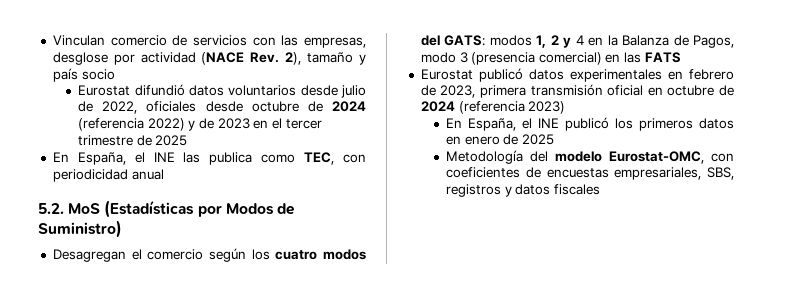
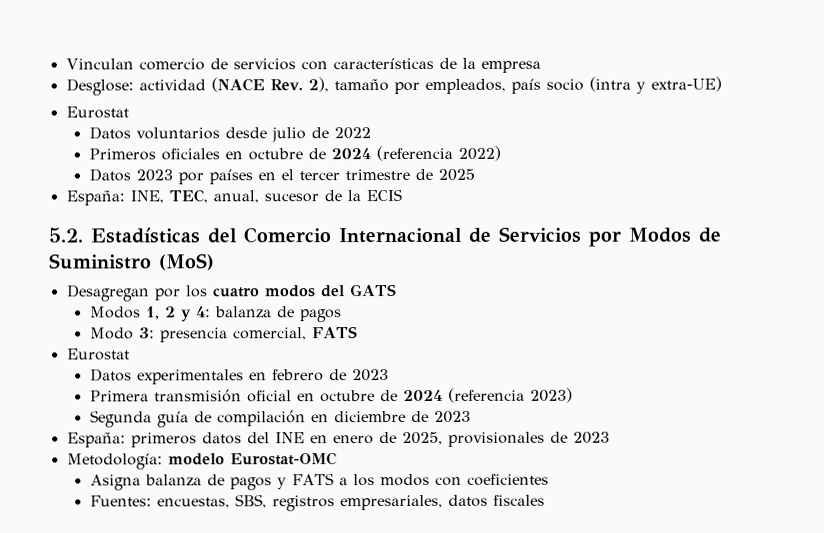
[281,35,366,48] [52,52,135,65] las empresas, desglose por -> [332,57,541,73] [65,78,134,96] características de la empresa // Desglose:
[359,54,366,65] y -> [393,78,506,95] por empleados,
[78,84,224,96] // Eurostat difundió datos -> [588,76,722,94] [65,106,129,119] [88,126,131,140] (intra y extra-UE) // Eurostat // Datos
[102,101,243,114] 2022, oficiales desde -> [333,127,371,140] [88,148,243,161] 2022 // Primeros oficiales en
[188,118,250,131] y de 2023 -> [88,168,253,185] // Datos 2023 por países
[52,152,366,165] [52,169,164,182] [38,200,195,218] En España, el INE las publica como TEC, con periodicidad anual // 5.2. MoS (Estadísticas -> [65,189,402,206] [48,226,581,244] España: INE, TEC, anual, sucesor de la ECIS // 5.2. Estadísticas del Comercio Internacional de Servicios
[38,220,122,238] Suministro) -> [48,253,215,271] Suministro (MoS)
[131,248,246,262] el comercio según -> [154,288,181,301] por
[444,35,532,46] GATS: modos -> [349,284,397,297] [89,306,141,319] GATS // Modos
[575,35,734,48] [420,52,642,65] 4 en la Balanza de Pagos, modo 3 (presencia comercial) en las -> [195,306,342,323] [89,327,307,343] 4: balanza de pagos // Modo 3: presencia comercial,
[478,68,564,82] publicó datos -> [89,368,132,382] // Datos
[440,85,527,98] 2023, primera -> [351,369,389,382] [89,390,149,402] 2023 // Primera
[446,117,734,131] [446,134,555,145] [446,150,705,164] En España, el INE publicó los primeros datos en enero de 2025 // Metodología del modelo Eurostat-OMC, -> [89,410,471,428] [66,431,610,448] [66,452,337,470] [89,473,430,491] Segunda guía de compilación en diciembre de 2023 // España: primeros datos del INE en enero de 2025, provisionales de 2023 // Metodología: modelo Eurostat-OMC // Asigna balanza de pagos y FATS a los modos
[525,167,702,180] de encuestas empresariales, -> [89,495,230,509] // Fuentes: encuestas,
[504,186,512,197] y -> [339,494,443,511] empresariales,

